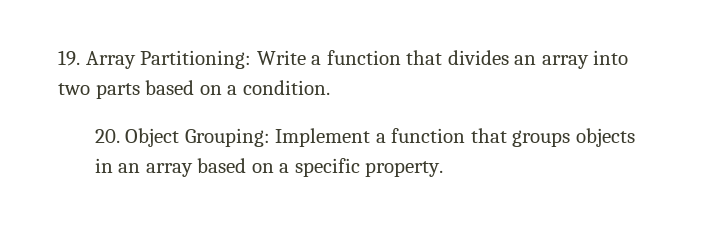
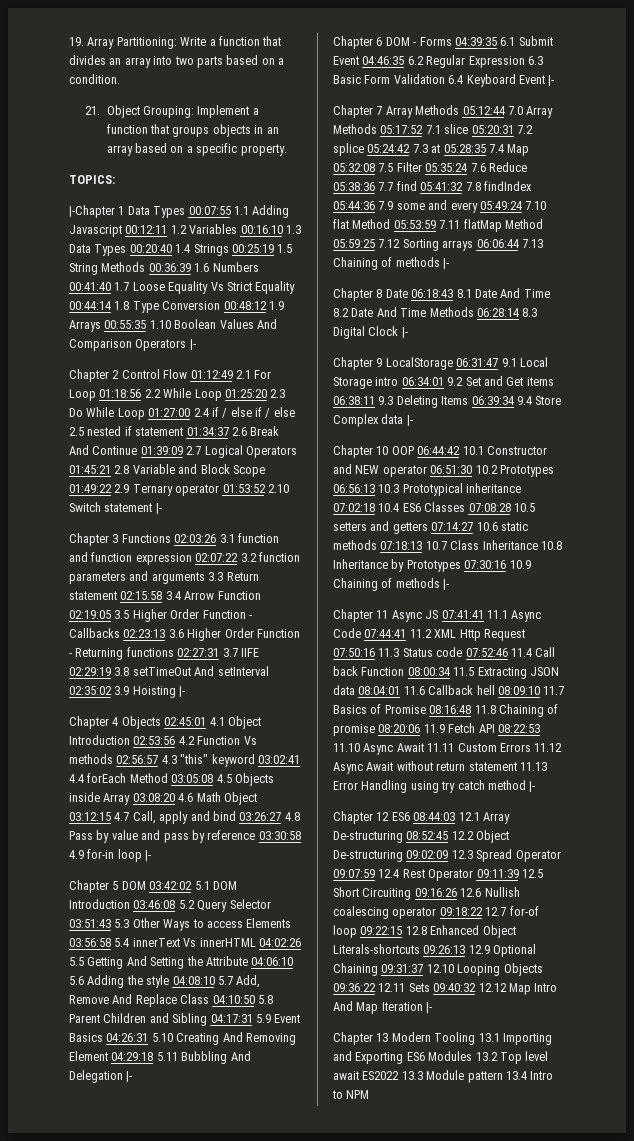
[94,129,120,143] 20. -> [85,106,101,115] 21.
(444, 169) none -> [69,175,115,184] [69,205,290,218] [69,224,301,237] [69,244,293,256] [69,262,259,275] [69,281,296,294] [69,301,284,313] [69,319,277,332] [69,339,196,351] [69,369,272,382] [69,388,286,401] [69,407,295,420] [69,426,280,436] [69,445,297,458] [69,464,265,477] [69,484,289,496] [69,502,162,514] [69,533,279,546] [69,552,300,565] [69,571,259,584] [69,591,261,600] [69,609,252,622] [69,628,300,641] [69,647,259,660] [69,666,269,676] [69,686,186,698] [69,716,261,729] [69,735,257,745] [69,754,300,767] [69,773,274,786] [69,792,257,805] [69,811,300,824] [69,830,301,843] [69,849,152,862] [69,880,237,893] [69,899,271,912] [69,918,292,931] [69,938,301,947] [69,956,294,969] [69,975,261,988] [69,994,273,1007] [69,1013,301,1026] [69,1032,296,1045] [69,1051,251,1064] [69,1070,133,1083] [333,36,553,49] [333,55,543,68] [333,74,555,87] [333,105,554,118] [333,124,533,134] [333,143,530,156] [333,162,527,172] [333,181,532,191] [333,200,547,213] [333,219,543,232] [333,239,543,251] [333,257,450,270] [333,288,550,301] [333,307,538,317] [333,326,408,339] [333,357,548,370] [333,376,554,389] [333,395,562,408] [333,414,413,427] [333,445,547,458] [333,464,554,477] [333,483,522,496] [333,502,535,512] [333,521,528,534] [333,540,562,550] [333,559,531,572] [333,578,450,591] [333,609,542,622] [333,628,525,641] [333,647,556,657] [333,666,559,679] [333,685,565,695] [333,704,559,717] [333,723,540,736] [333,743,563,755] [333,761,547,774] [333,780,536,793] [333,811,510,824] [333,830,510,843] [333,849,561,862] [333,869,543,881] [333,887,520,900] [333,906,539,919] [333,925,516,938] [333,944,537,957] [333,963,543,976] [333,983,558,995] [333,1001,433,1014] [333,1032,552,1045] [333,1051,549,1064] [333,1070,554,1083] [332,1090,370,1099] // TOPICS: // |-Chapter 1 Data Types 00:07:55 1.1 Adding Javascript 00:12:11 1.2 Variables 00:16:10 1.3 Data Types 00:20:40 1.4 Strings 00:25:19 1.5 String Methods 00:36:39 1.6 Numbers 00:41:40 1.7 Loose Equality Vs Strict Equality 00:44:14 1.8 Type Conversion 00:48:12 1.9 Arrays 00:55:35 1.10 Boolean Values And Comparison Operators |- // Chapter 2 Control Flow 01:12:49 2.1 For Loop 01:18:56 2.2 While Loop 01:25:20 2.3 Do While Loop 01:27:00 2.4 if / else if / else 2.5 nested if statement 01:34:37 2.6 Break And Continue 01:39:09 2.7 Logical Operators 01:45:21 2.8 Variable and Block Scope 01:49:22 2.9 Ternary operator 01:53:52 2.10 Switch statement |- // Chapter 3 Functions 02:03:26 3.1 function and function expression 02:07:22 3.2 function parameters and arguments 3.3 Return statement 02:15:58 3.4 Arrow Function 02:19:05 3.5 Higher Order Function - Callbacks 02:23:13 3.6 Higher Order Function - Returning functions 02:27:31 3.7 IIFE 02:29:19 3.8 setTimeOut And setInterval 02:35:02 3.9 Hoisting |- // Chapter 4 Objects 02:45:01 4.1 Object Introduction 02:53:56 4.2 Function Vs methods 02:56:57 4.3 "this" keyword 03:02:41 4.4 forEach Method 03:05:08 4.5 Objects inside Array 03:08:20 4.6 Math Object 03:12:15 4.7 Call, apply and bind 03:26:27 4.8 Pass by value and pass by reference 03:30:58 4.9 for-in loop |- // Chapter 5 DOM 03:42:02 5.1 DOM Introduction 03:46:08 5.2 Query Selector 03:51:43 5.3 Other Ways to access Elements 03:56:58 5.4 innerText Vs innerHTML 04:02:26 5.5 Getting And Setting the Attribute 04:06:10 5.6 Adding the style 04:08:10 5.7 Add, Remove And Replace Class 04:10:50 5.8 Parent Children and Sibling 04:17:31 5.9 Event Basics 04:26:31 5.10 Creating And Removing Element 04:29:18 5.11 Bubbling And Delegation |- // Chapter 6 DOM - Forms 04:39:35 6.1 Submit Event 04:46:35 6.2 Regular Expression 6.3 Basic Form Validation 6.4 Keyboard Event |- // Chapter 7 Array Methods 05:12:44 7.0 Array Methods 05:17:52 7.1 slice 05:20:31 7.2 splice 05:24:42 7.3 at 05:28:35 7.4 Map 05:32:08 7.5 Filter 05:35:24 7.6 Reduce 05:38:36 7.7 find 05:41:32 7.8 findIndex 05:44:36 7.9 some and every 05:49:24 7.10 flat Method 05:53:59 7.11 flatMap Method 05:59:25 7.12 Sorting arrays 06:06:44 7.13 Chaining of methods |- // Chapter 8 Date 06:18:43 8.1 Date And Time 8.2 Date And Time Methods 06:28:14 8.3 Digital Clock |- // Chapter 9 LocalStorage 06:31:47 9.1 Local Storage intro 06:34:01 9.2 Set and Get items 06:38:11 9.3 Deleting Items 06:39:34 9.4 Store Complex data |- // Chapter 10 OOP 06:44:42 10.1 Constructor and NEW operator 06:51:30 10.2 Prototypes 06:56:13 10.3 Prototypical inheritance 07:02:18 10.4 ES6 Classes 07:08:28 10.5 setters and getters 07:14:27 10.6 static methods 07:18:13 10.7 Class Inheritance 10.8 Inheritance by Prototypes 07:30:16 10.9 Chaining of methods |- // Chapter 11 Async JS 07:41:41 11.1 Async Code 07:44:41 11.2 XML Http Request 07:50:16 11.3 Status code 07:52:46 11.4 Call back Function 08:00:34 11.5 Extracting JSON data 08:04:01 11.6 Callback hell 08:09:10 11.7 Basics of Promise 08:16:48 11.8 Chaining of promise 08:20:06 11.9 Fetch API 08:22:53 11.10 Async Await 11.11 Custom Errors 11.12 Async Await without return statement 11.13 Error Handling using try catch method |- // Chapter 12 ES6 08:44:03 12.1 Array De-structuring 08:52:45 12.2 Object De-structuring 09:02:09 12.3 Spread Operator 09:07:59 12.4 Rest Operator 09:11:39 12.5 Short Circuiting 09:16:26 12.6 Nullish coalescing operator 09:18:22 12.7 for-of loop 09:22:15 12.8 Enhanced Object Literals-shortcuts 09:26:13 12.9 Optional Chaining 09:31:37 12.10 Looping Objects 09:36:22 12.11 Sets 09:40:32 12.12 Map Intro And Map Iteration |- // Chapter 13 Modern Tooling 13.1 Importing and Exporting ES6 Modules 13.2 Top level await ES2022 13.3 Module pattern 13.4 Intro to NPM

